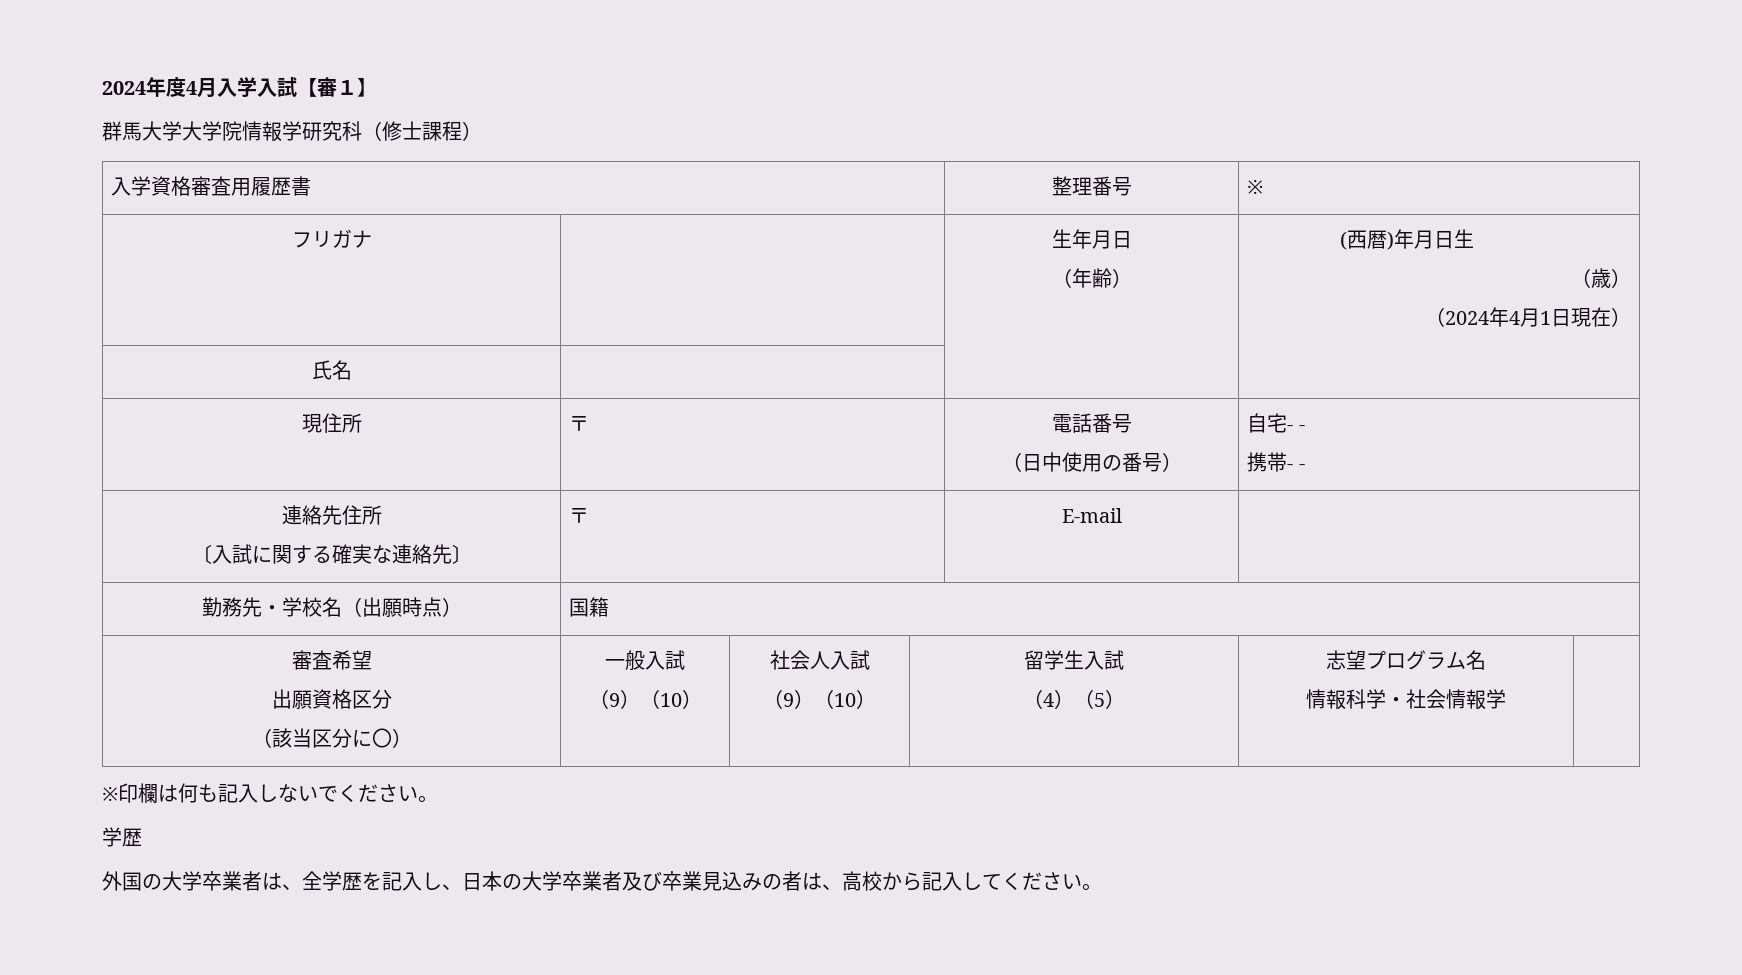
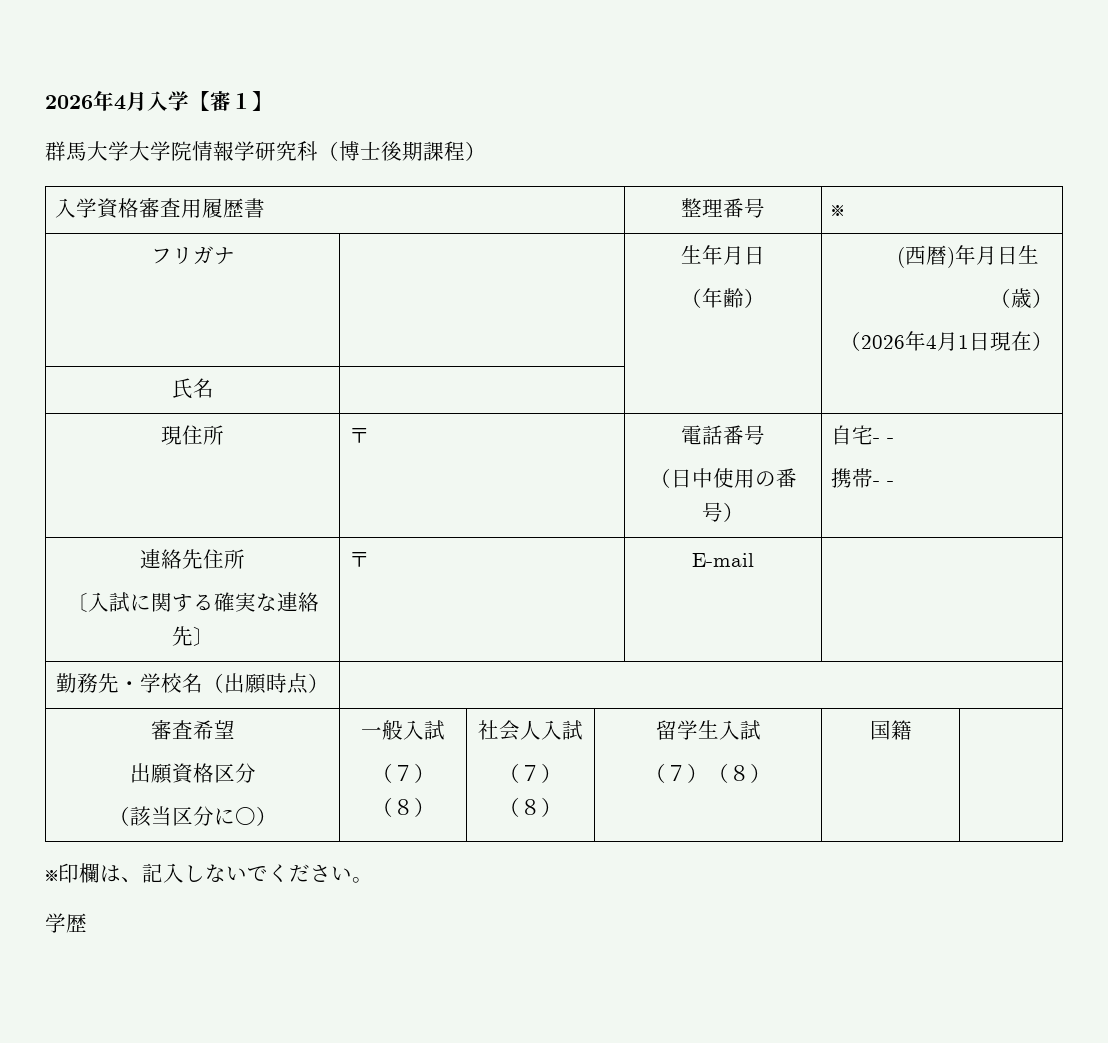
[102,77,186,97] 2024年度 -> [45,90,114,111] 2026年
[257,77,297,97] 入試 -> (189, 101) none
[382,121,422,141] 修士 -> [339,141,423,161] 博士後期
[1444,311,1489,325] 2024 -> [861,335,906,349] 2026
[569,597,610,617] 国籍 -> (329, 683) none
[608,689,682,709] 9）（10 -> [392,763,435,783] [371,797,414,817] ７）（８
[783,689,856,709] 9）（10 -> [520,763,562,783] [499,797,541,817] ７）（８
[1043,689,1125,709] [1326,650,1486,670] [1306,689,1506,710] 4）（5） | 志望プログラム名 // 情報科学・社会情報学 -> [665,763,771,783] [869,720,912,740] ７）（８） | 国籍
[178,783,218,803] 何も -> [121,877,142,883] 、
[102,871,1102,891] // 外国の大学卒業者は、全学歴を記入し、日本の大学卒業者及び卒業見込みの者は、高校から記入してください。 -> (87, 923) none

